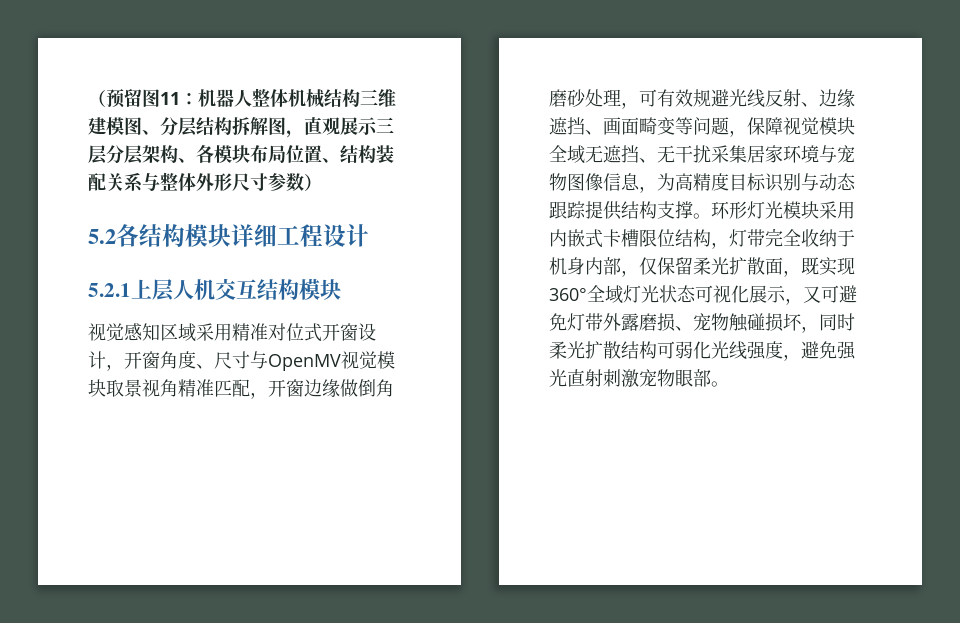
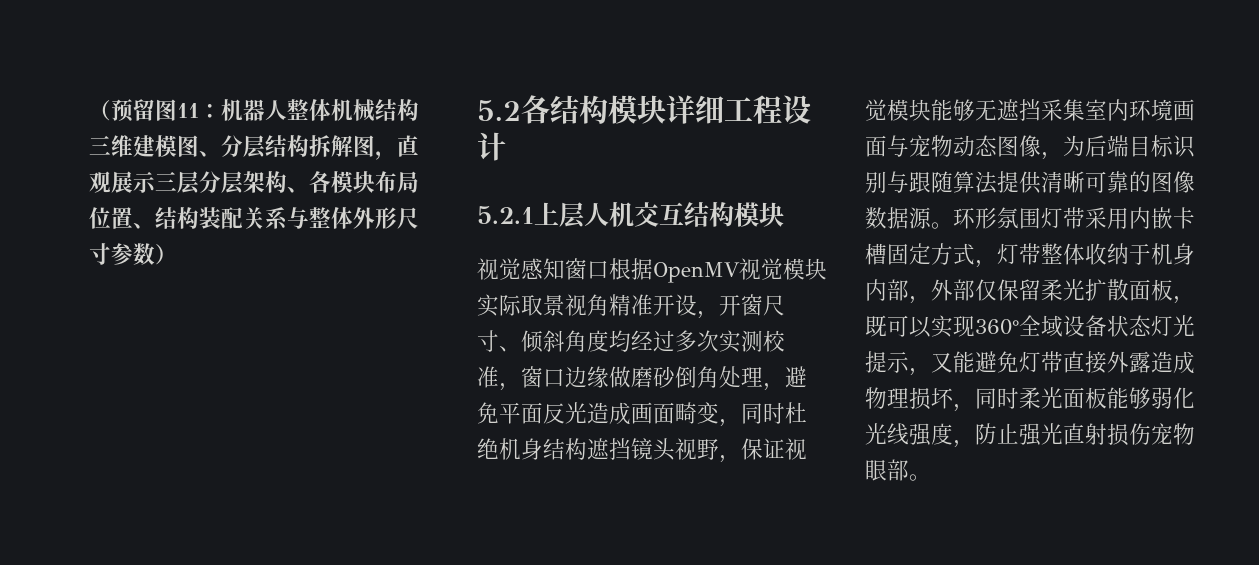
[160,323,376,342] [88,351,268,371] 区域采用精准对位式开窗设计，开窗角度、尺寸与 -> [565,258,653,280] 窗口根据
(106, 388) none -> [477,294,521,317] 实际
[214,379,394,399] [549,89,855,109] [549,117,855,137] [549,145,855,164] [549,173,856,193] [549,201,855,220] [549,228,801,249] 匹配，开窗边缘做倒角磨砂处理，可有效规避光线反射、边缘遮挡、画面畸变等问题，保障视觉模块全域无遮挡、无干扰采集居家环境与宠物图像信息，为高精度目标识别与动态跟踪提供结构支撑。环形灯光模块采用内嵌式卡槽限位结构，灯带完全 -> [653,294,785,319] [477,330,785,353] [477,366,807,391] [477,402,807,427] [477,438,807,463] [865,99,1195,121] [865,135,1195,160] [865,171,1195,194] [865,207,1195,229] [865,243,1085,268] 开设，开窗尺寸、倾斜角度均经过多次实测校准，窗口边缘做磨砂倒角处理，避免平面反光造成画面畸变，同时杜绝机身结构遮挡镜头视野，保证视觉模块能够无遮挡采集室内环境画面与宠物动态图像，为后端目标识别与跟随算法提供清晰可靠的图像数据源。环形氛围灯带采用内嵌卡槽固定方式，灯带整体
(639, 273) none -> [931,279,975,301] 外部
[783,257,819,277] ，既 -> [1151,279,1195,304] [865,315,931,338] 板，既可以
[623,285,857,305] [549,313,765,332] 灯光状态可视化展示，又可避免灯带外露磨损、宠物触碰 -> [1063,315,1195,337] [865,351,1195,376] [865,387,909,409] 设备状态灯光提示，又能避免灯带直接外露造成物理
[585,341,675,359] 扩散结构可 -> [1063,387,1151,409] 面板能够
[801,341,837,359] 避免 -> [975,423,1019,445] 防止
[603,369,639,388] 刺激 -> [1107,423,1151,446] 损伤

